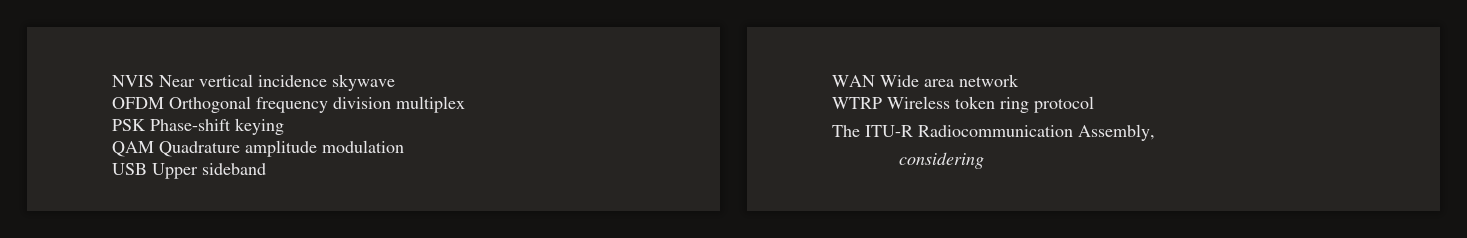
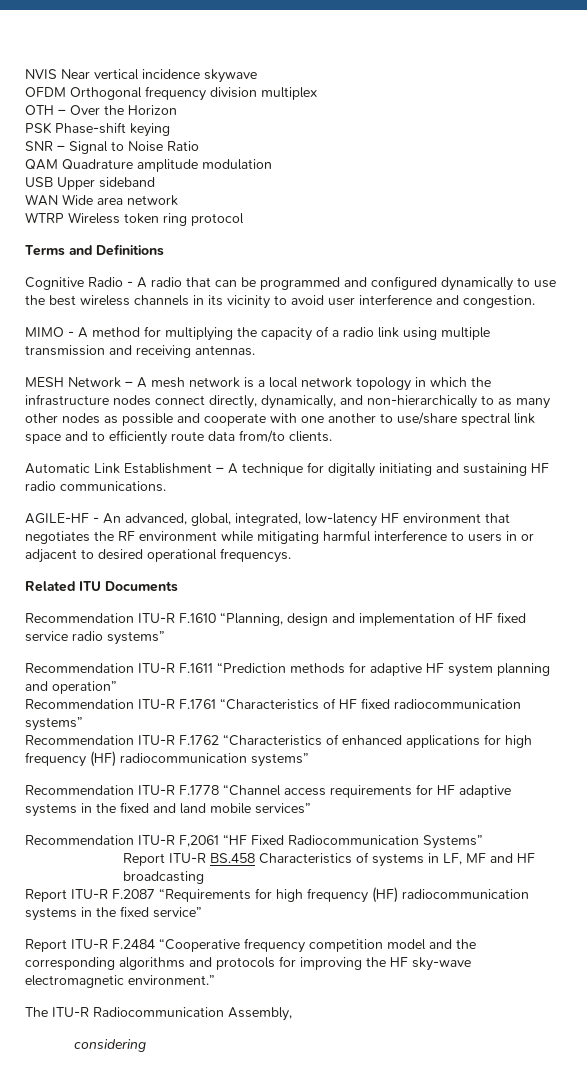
[112,118,284,135] PSK Phase-shift keying -> [25,105,177,115] [25,122,170,137] [25,141,199,154] OTH – Over the Horizon // PSK Phase-shift keying // SNR – Signal to Noise Ratio
(1094, 104) none -> [25,244,164,256] [25,276,556,291] [25,294,535,309] [25,326,490,341] [25,345,255,358] [25,377,491,391] [25,394,550,409] [25,412,535,426] [25,430,332,445] [25,462,549,477] [25,481,166,492] [25,513,510,527] [25,530,534,544] [25,548,291,563] [25,581,178,592] [25,612,526,626] [25,631,165,645] [25,662,550,677] [25,681,117,694] [25,698,521,710] [25,717,83,731] [25,734,532,748] [25,751,309,767] [25,784,511,798] [25,802,311,817] [25,834,483,849] [122,852,535,867] [122,871,204,884] [25,887,529,903] [25,906,202,921] [25,938,476,953] [25,956,471,971] [25,975,215,988] // Terms and Definitions // Cognitive Radio - A radio that can be programmed and configured dynamically to use the best wireless channels in its vicinity to avoid user interference and congestion. // MIMO - A method for multiplying the capacity of a radio link using multiple transmission and receiving antennas. // MESH Network – A mesh network is a local network topology in which the infrastructure nodes connect directly, dynamically, and non-hierarchically to as many other nodes as possible and cooperate with one another to use/share spectral link space and to efficiently route data from/to clients. // Automatic Link Establishment – A technique for digitally initiating and sustaining HF radio communications. // AGILE-HF - An advanced, global, integrated, low-latency HF environment that negotiates the RF environment while mitigating harmful interference to users in or adjacent to desired operational frequencys. // Related ITU Documents // Recommendation ITU-R F.1610 “Planning, design and implementation of HF fixed service radio systems” // Recommendation ITU-R F.1611 “Prediction methods for adaptive HF system planning and operation” // Recommendation ITU-R F.1761 “Characteristics of HF fixed radiocommunication systems” // Recommendation ITU-R F.1762 “Characteristics of enhanced applications for high frequency (HF) radiocommunication systems” // Recommendation ITU-R F.1778 “Channel access requirements for HF adaptive systems in the fixed and land mobile services” // Recommendation ITU-R F,2061 “HF Fixed Radiocommunication Systems” // Report ITU-R BS.458 Characteristics of systems in LF, MF and HF broadcasting // Report ITU-R F.2087 “Requirements for high frequency (HF) radiocommunication systems in the fixed service” // Report ITU-R F.2484 “Cooperative frequency competition model and the corresponding algorithms and protocols for improving the HF sky-wave electromagnetic environment.”

